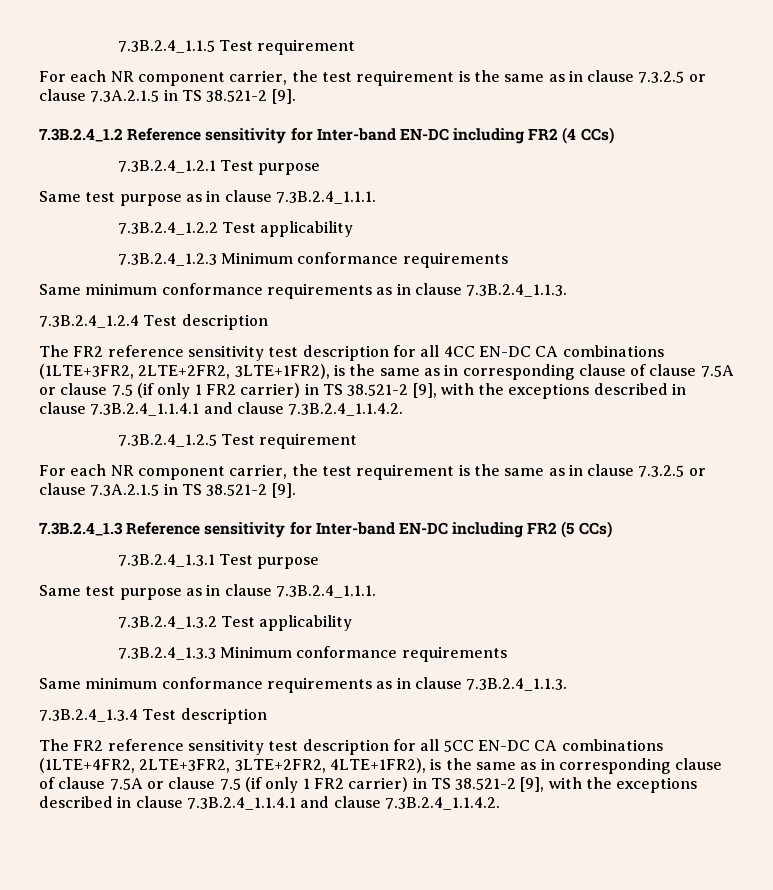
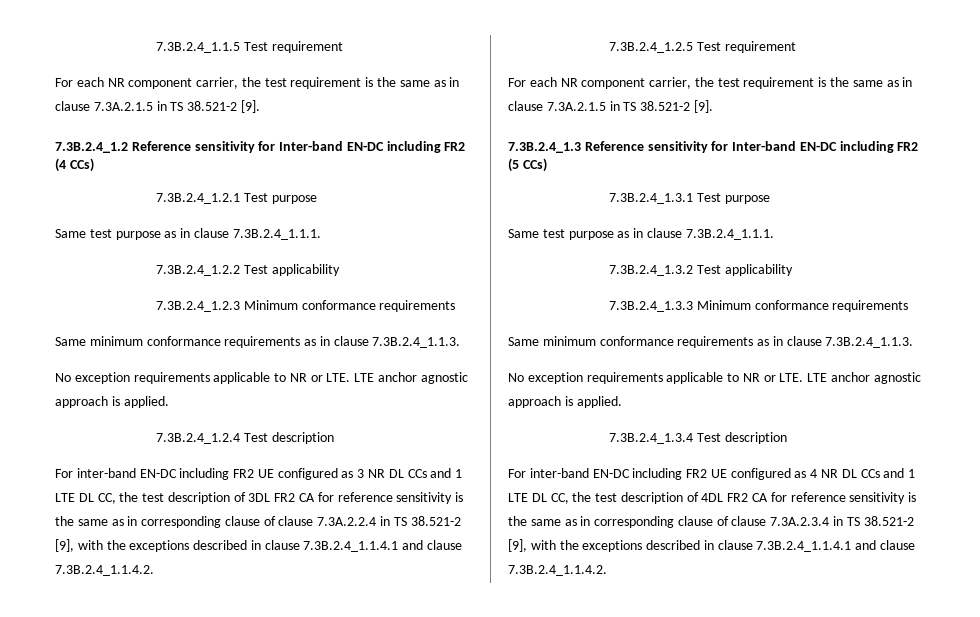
[638,71,706,83] [39,89,86,101] 7.3.2.5 or clause -> (90, 106) none
[39,314,268,330] [39,345,664,361] [39,364,734,380] [39,383,301,399] 7.3B.2.4_1.2.4 Test description // The FR2 reference sensitivity test description for all 4CC EN-DC CA combinations (1LTE+3FR2, 2LTE+2FR2, 3LTE+1FR2), is the same as in corresponding clause of clause 7.5A or clause 7.5 (if only 1 FR2 carrier) -> [55,372,468,384] [55,396,169,408] [156,432,334,444] [55,468,463,480] [55,492,464,504] [55,516,377,528] No exception requirements applicable to NR or LTE. LTE anchor agnostic approach is applied. // 7.3B.2.4_1.2.4 Test description // For inter-band EN-DC including FR2 UE configured as 3 NR DL CCs and 1 LTE DL CC, the test description of 3DL FR2 CA for reference sensitivity is the same as in corresponding clause of clause 7.3A.2.2.4
[638,465,706,477] [39,483,86,495] 7.3.2.5 or clause -> (543, 106) none
[39,708,267,724] [39,739,663,755] [39,758,723,774] [39,777,409,793] 7.3B.2.4_1.3.4 Test description // The FR2 reference sensitivity test description for all 5CC EN-DC CA combinations (1LTE+4FR2, 2LTE+3FR2, 3LTE+2FR2, 4LTE+1FR2), is the same as in corresponding clause of clause 7.5A or clause 7.5 (if only 1 FR2 carrier) -> [508,372,921,384] [508,396,622,408] [609,432,787,444] [508,468,916,480] [508,492,917,504] [508,516,830,528] No exception requirements applicable to NR or LTE. LTE anchor agnostic approach is applied. // 7.3B.2.4_1.3.4 Test description // For inter-band EN-DC including FR2 UE configured as 4 NR DL CCs and 1 LTE DL CC, the test description of 4DL FR2 CA for reference sensitivity is the same as in corresponding clause of clause 7.3A.2.3.4

